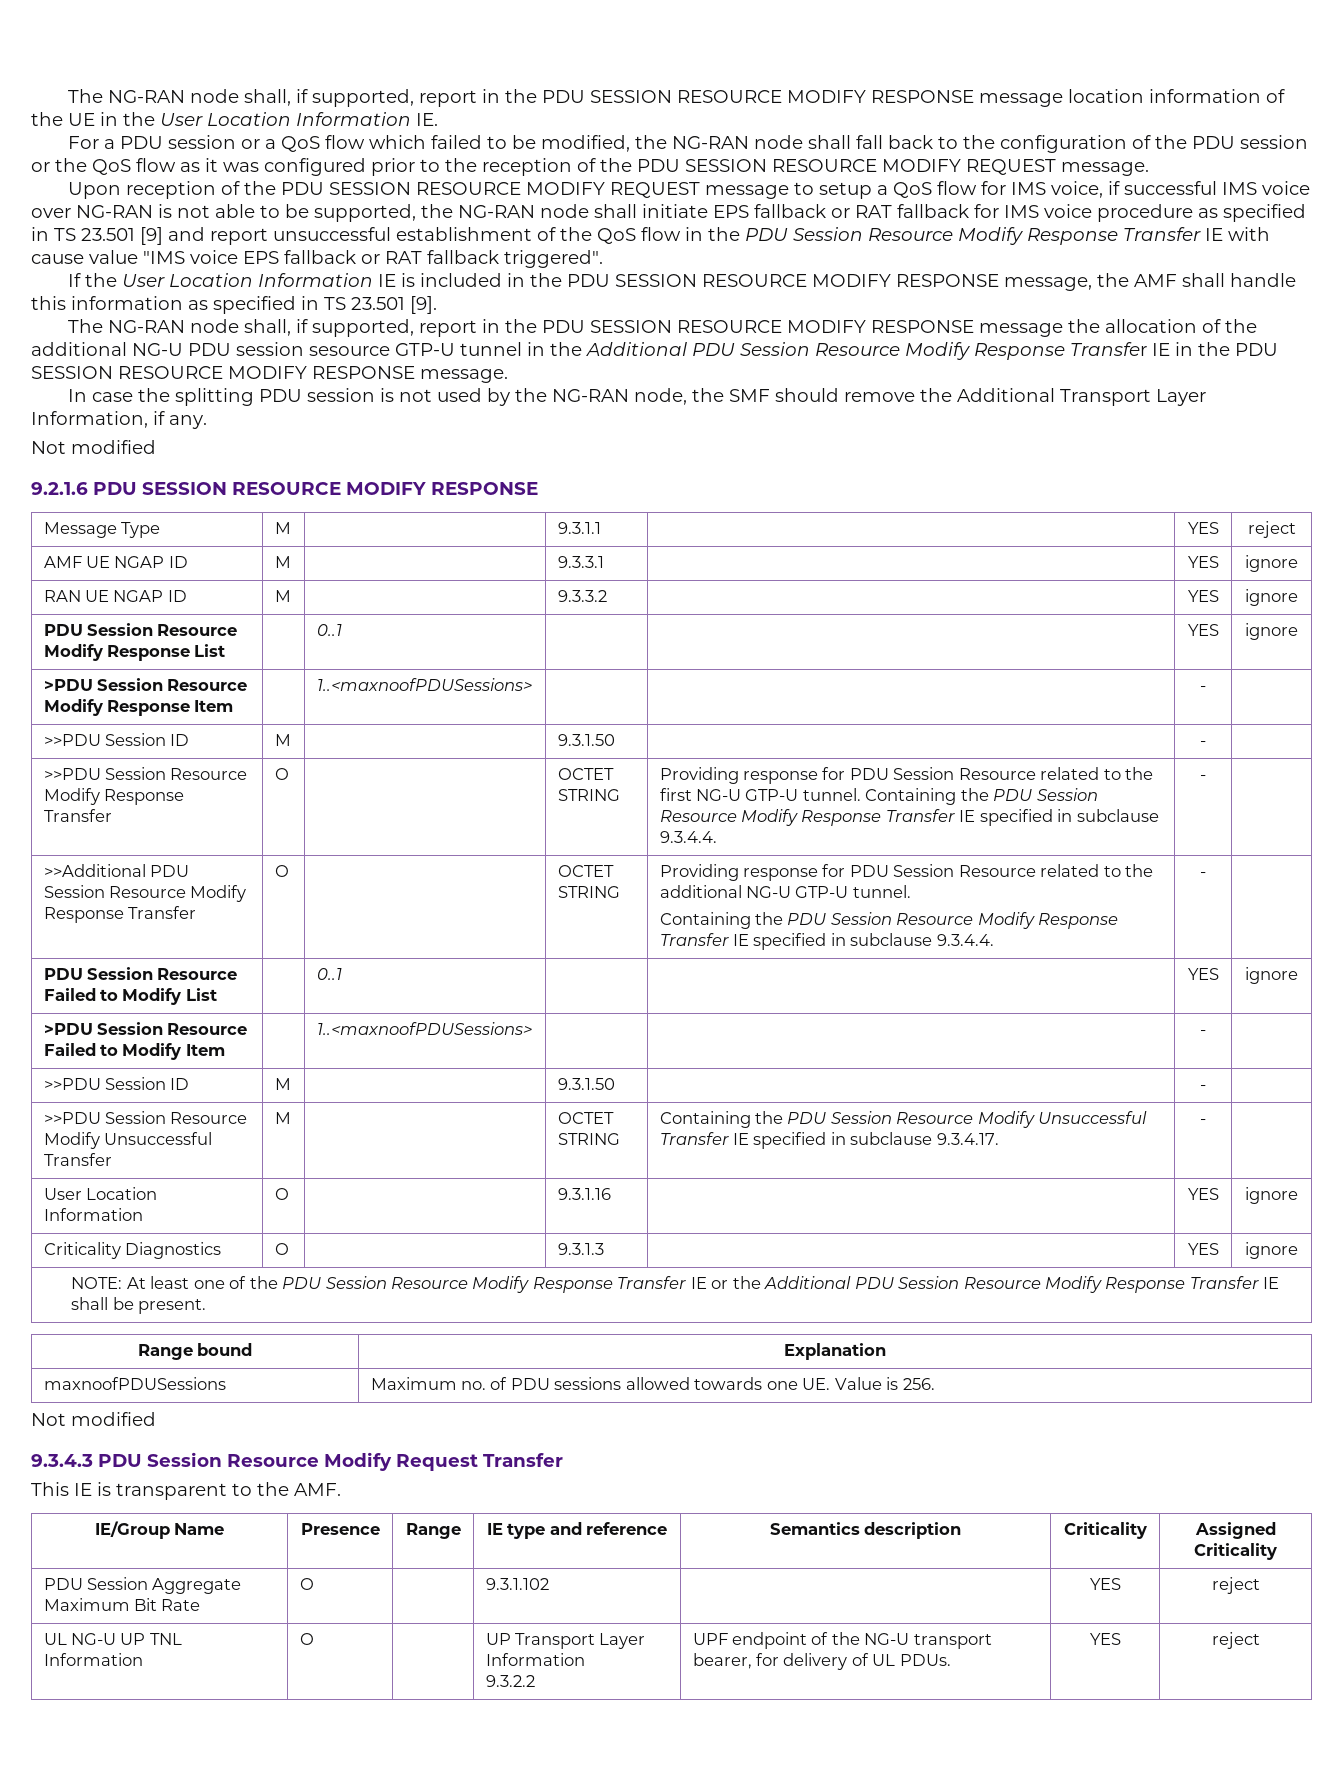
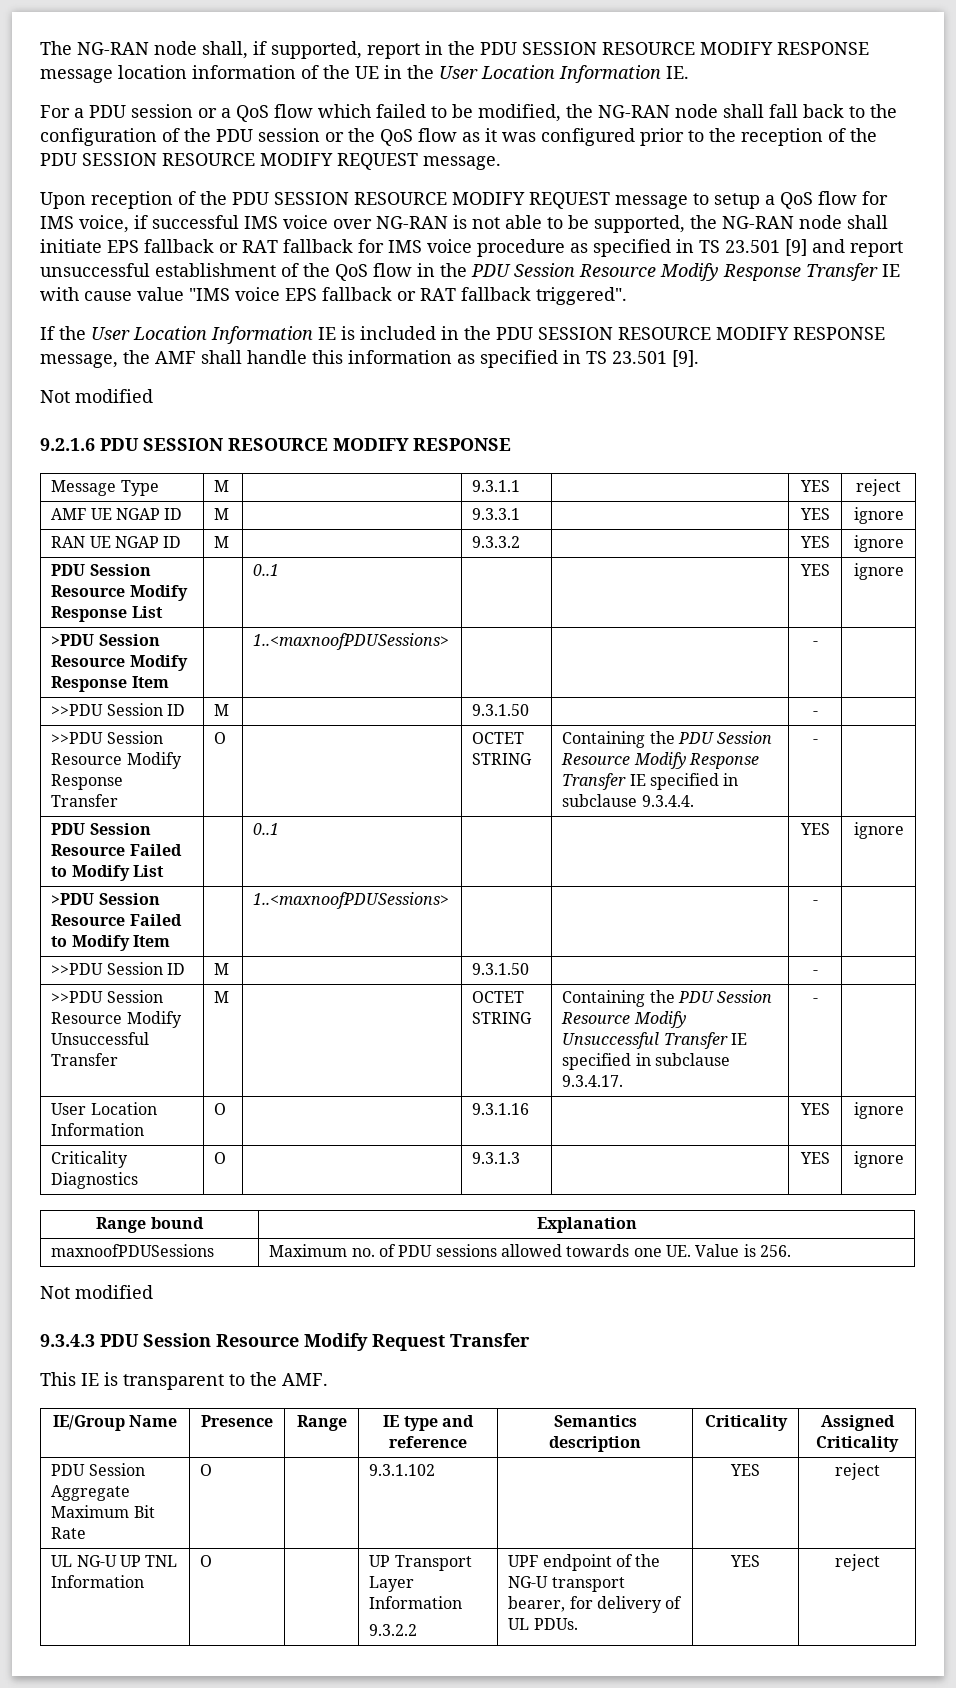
[67,319,1257,337] [31,342,1278,360] [31,366,508,383] [67,388,1206,406] [31,411,207,429] // The NG-RAN node shall, if supported, report in the PDU SESSION RESOURCE MODIFY RESPONSE message the allocation of the additional NG-U PDU session sesource GTP-U tunnel in the Additional PDU Session Resource Modify Response Transfer IE in the PDU SESSION RESOURCE MODIFY RESPONSE message. // In case the splitting PDU session is not used by the NG-RAN node, the SMF should remove the Additional Transport Layer Information, if any. -> (699, 358) none
[659,767,1154,784] [659,788,1098,805] [659,809,1159,826] [659,831,717,843] [1200,775,1206,780] [43,864,189,877] [43,885,247,902] [43,906,196,923] [274,865,289,877] [557,865,614,877] [557,886,620,898] [659,864,1154,881] [659,885,911,898] Providing response for PDU Session Resource related to the first NG-U GTP-U tunnel. Containing the PDU Session Resource Modify Response Transfer IE specified in subclause 9.3.4.4. | - | // >>Additional PDU Session Resource Modify Response Transfer | O | | OCTET STRING | Providing response for PDU Session Resource related to the additional NG-U GTP-U tunnel. // -> (533, 759) none
[71,1276,1280,1293] [71,1297,207,1314] // NOTE: At least one of the PDU Session Resource Modify Response Transfer IE or the Additional PDU Session Resource Modify Response Transfer IE shall be present. -> (904, 1159) none

